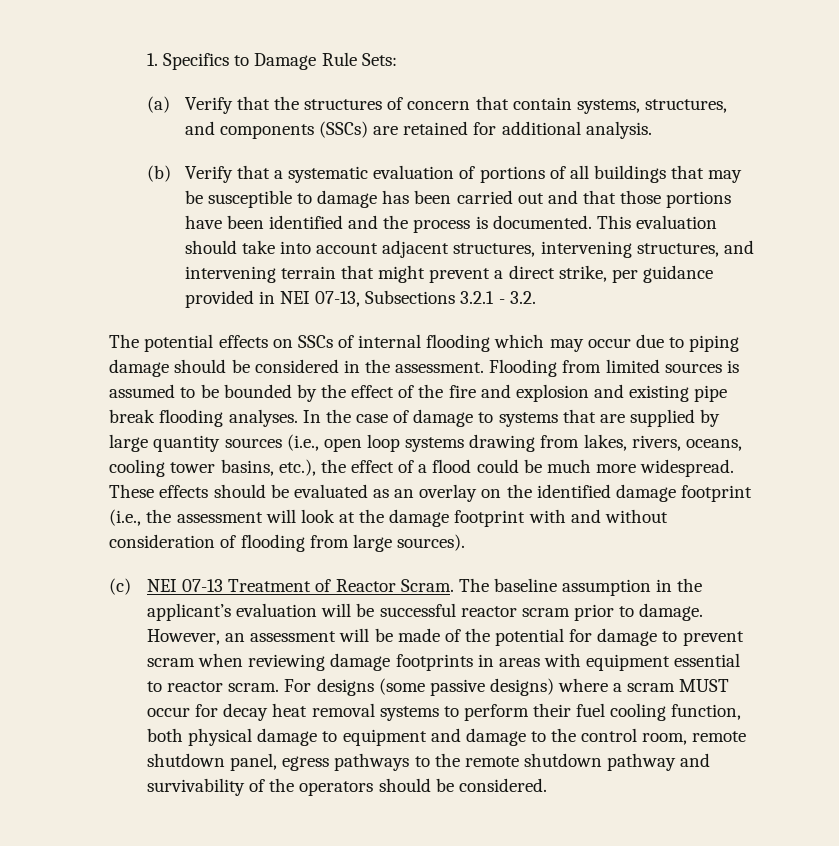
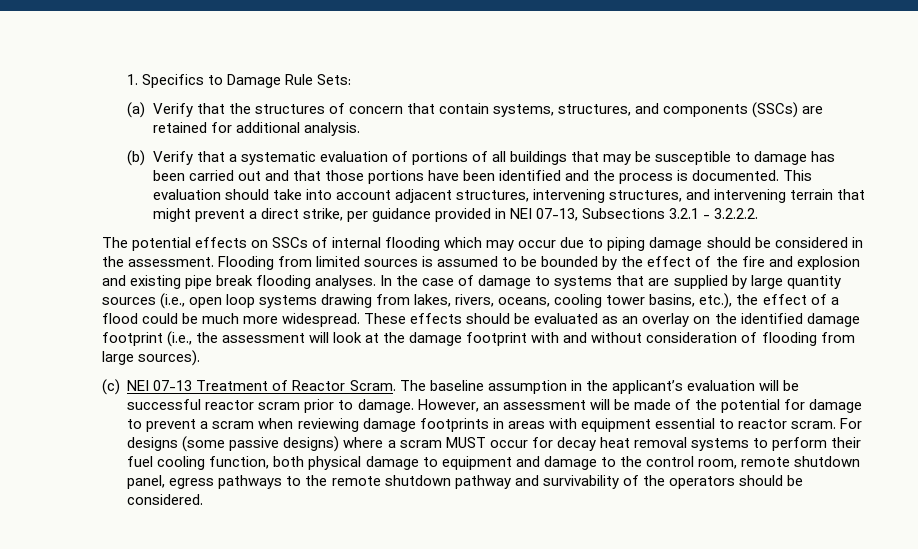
[509,291,536,304] 3.2. -> [714,208,759,219] 3.2.2.2.
(744, 638) none -> [200,421,209,429] a

